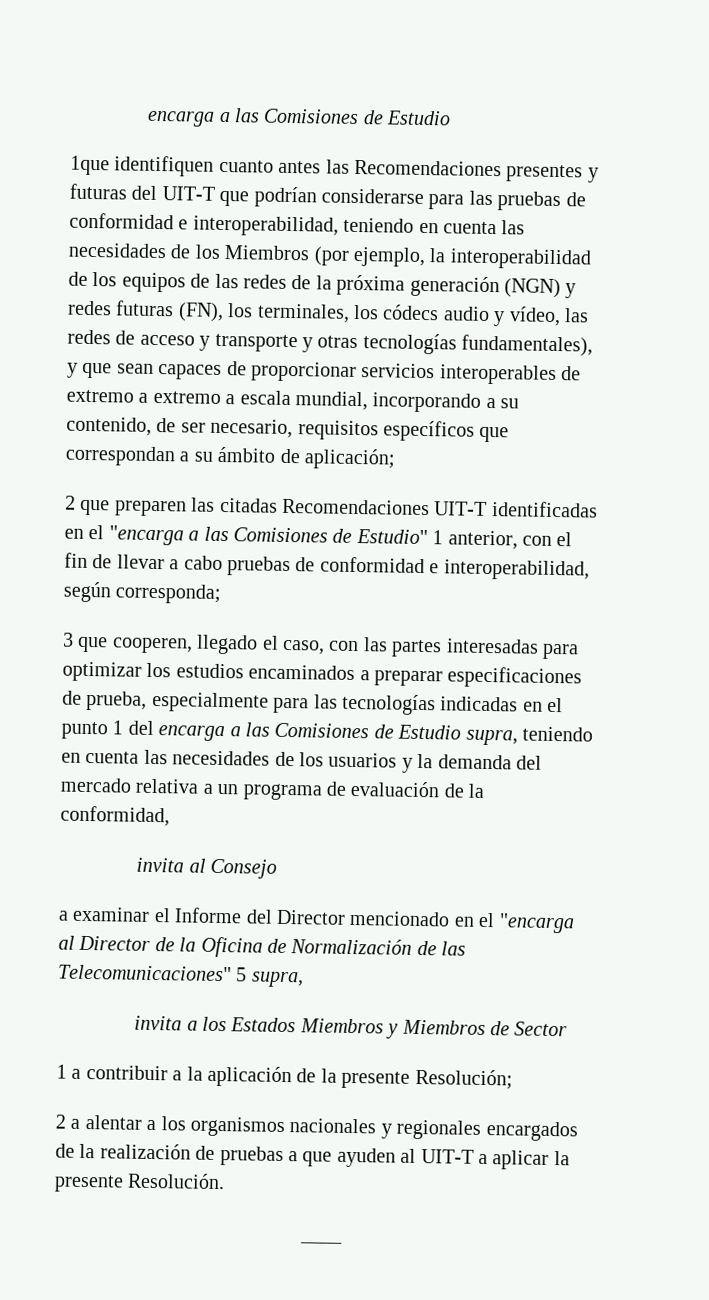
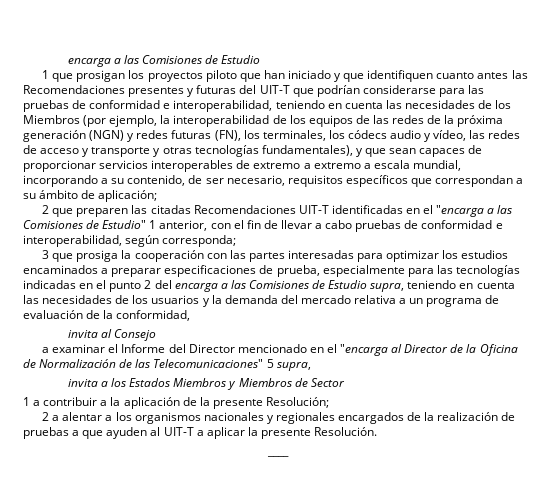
[70,155,110,176] 1que -> [42,70,365,82] 1 que prosigan los proyectos piloto que han iniciado y que
[111,634,325,655] cooperen, llegado el caso, -> [76,250,204,262] prosiga la cooperación
[112,720,124,735] 1 -> [144,280,152,289] 2

